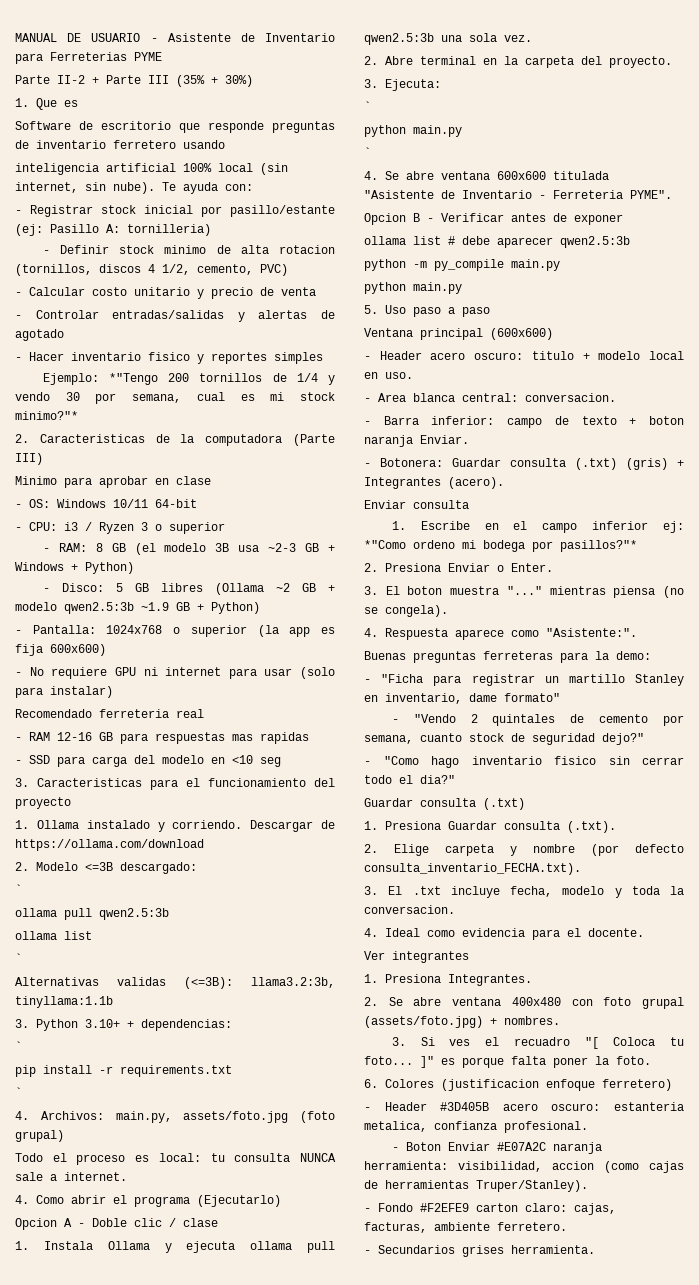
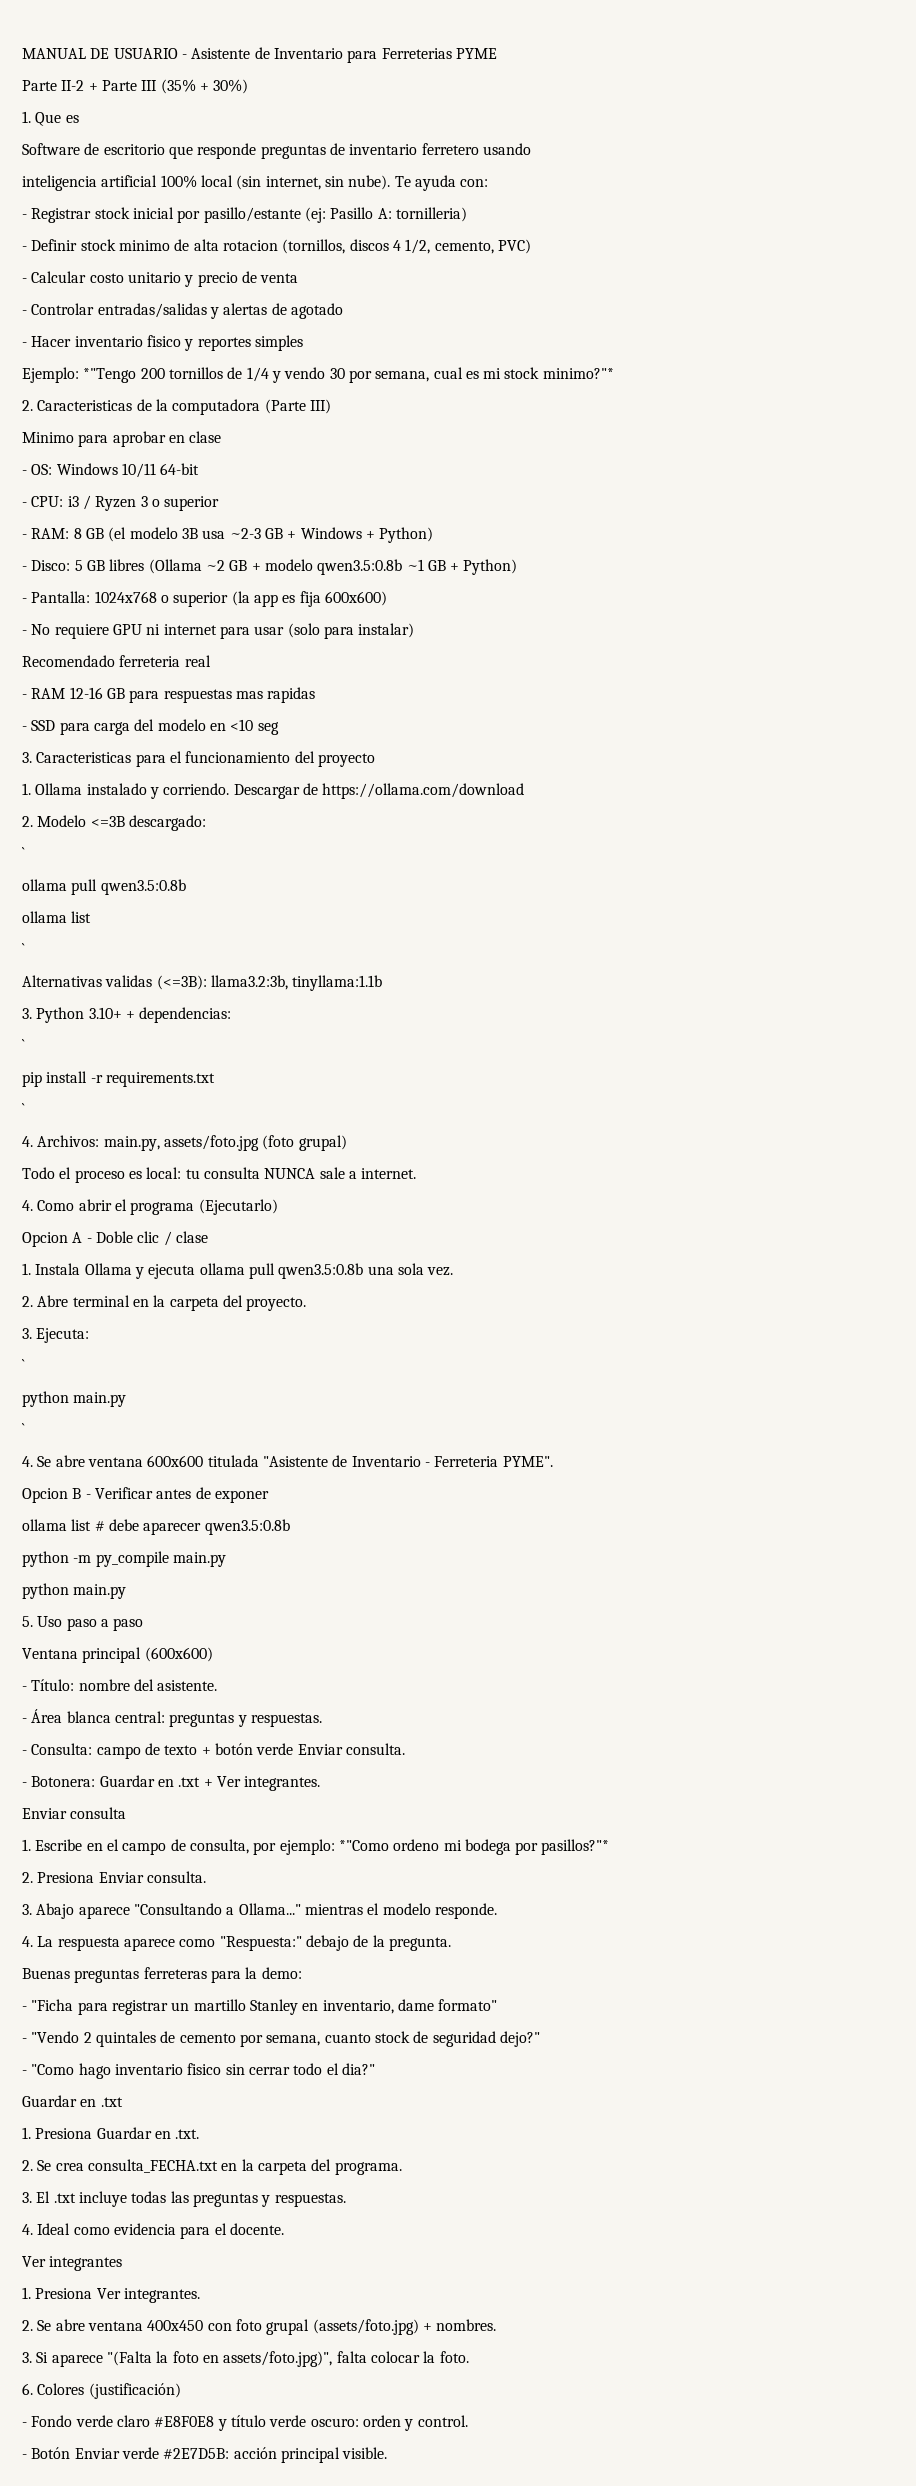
[64,602,169,614] qwen2.5:3b ~1.9 -> [317,559,424,575] qwen3.5:0.8b ~1
[99,908,169,920] qwen2.5:3b -> [100,879,186,895] qwen3.5:0.8b
[364,33,434,45] qwen2.5:3b -> [278,1263,364,1279] qwen3.5:0.8b
[560,236,630,248] qwen2.5:3b -> [204,1519,290,1535] qwen3.5:0.8b
[379,351,684,360] [364,372,413,379] [364,393,406,402] Header acero oscuro: titulo + modelo local en uso. // - Area -> [31,1679,218,1691] [22,1709,63,1723] Título: nombre del asistente. // - Área
[525,393,616,402] [364,416,495,425] conversacion. // - Barra inferior: -> [169,1713,322,1727] [22,1743,93,1755] preguntas y respuestas. // - Consulta:
[649,416,684,425] [364,435,469,447] boton naranja Enviar. -> [214,1743,405,1755] botón verde Enviar consulta.
[510,458,684,470] [364,477,504,489] consulta (.txt) (gris) + Integrantes (acero). -> [157,1776,321,1791] en .txt + Ver integrantes.
[592,521,684,533] inferior ej: -> [170,1839,335,1855] de consulta, por ejemplo:
[497,563,553,572] [364,586,684,598] [364,605,448,617] [364,628,637,640] o Enter. // 3. El boton muestra "..." mientras piensa (no se congela). // 4. Respuesta aparece como "Asistente:". -> [146,1871,206,1883] [22,1903,497,1919] [22,1935,451,1951] consulta. // 3. Abajo aparece "Consultando a Ollama..." mientras el modelo responde. // 4. La respuesta aparece como "Respuesta:" debajo de la pregunta.
[420,798,525,810] consulta (.txt) -> [80,2097,123,2107] en .txt
[504,821,616,833] [364,844,684,856] [364,863,581,875] [364,886,684,898] [364,905,455,914] consulta (.txt). // 2. Elige carpeta y nombre (por defecto consulta_inventario_FECHA.txt). // 3. El .txt incluye fecha, modelo y toda la conversacion. -> [154,2129,200,2139] [22,2159,402,2175] [22,2191,346,2207] en .txt. // 2. Se crea consulta_FECHA.txt en la carpeta del programa. // 3. El .txt incluye todas las preguntas y respuestas.
[448,974,532,986] Integrantes. -> [96,2288,200,2303] Ver integrantes.
[511,997,561,1006] 400x480 -> [147,2320,204,2331] 400x450
[449,1037,684,1049] [364,1056,651,1068] [364,1079,672,1091] [364,1102,684,1111] [364,1121,588,1133] [391,1142,602,1154] [364,1161,684,1173] [364,1180,588,1192] [364,1203,616,1215] [364,1222,567,1233] [364,1245,595,1257] ves el recuadro "[ Coloca tu foto... ]" es porque falta poner la foto. // 6. Colores (justificacion enfoque ferretero) // - Header #3D405B acero oscuro: estanteria metalica, confianza profesional. // - Boton Enviar #E07A2C naranja herramienta: visibilidad, accion (como cajas de herramientas Truper/Stanley). // - Fondo #F2EFE9 carton claro: cajas, facturas, ambiente ferretero. // - Secundarios grises herramienta. -> [51,2351,469,2367] [22,2383,181,2399] [22,2415,468,2431] [22,2447,388,2463] aparece "(Falta la foto en assets/foto.jpg)", falta colocar la foto. // 6. Colores (justificación) // - Fondo verde claro #E8F0E8 y título verde oscuro: orden y control. // - Botón Enviar verde #2E7D5B: acción principal visible.

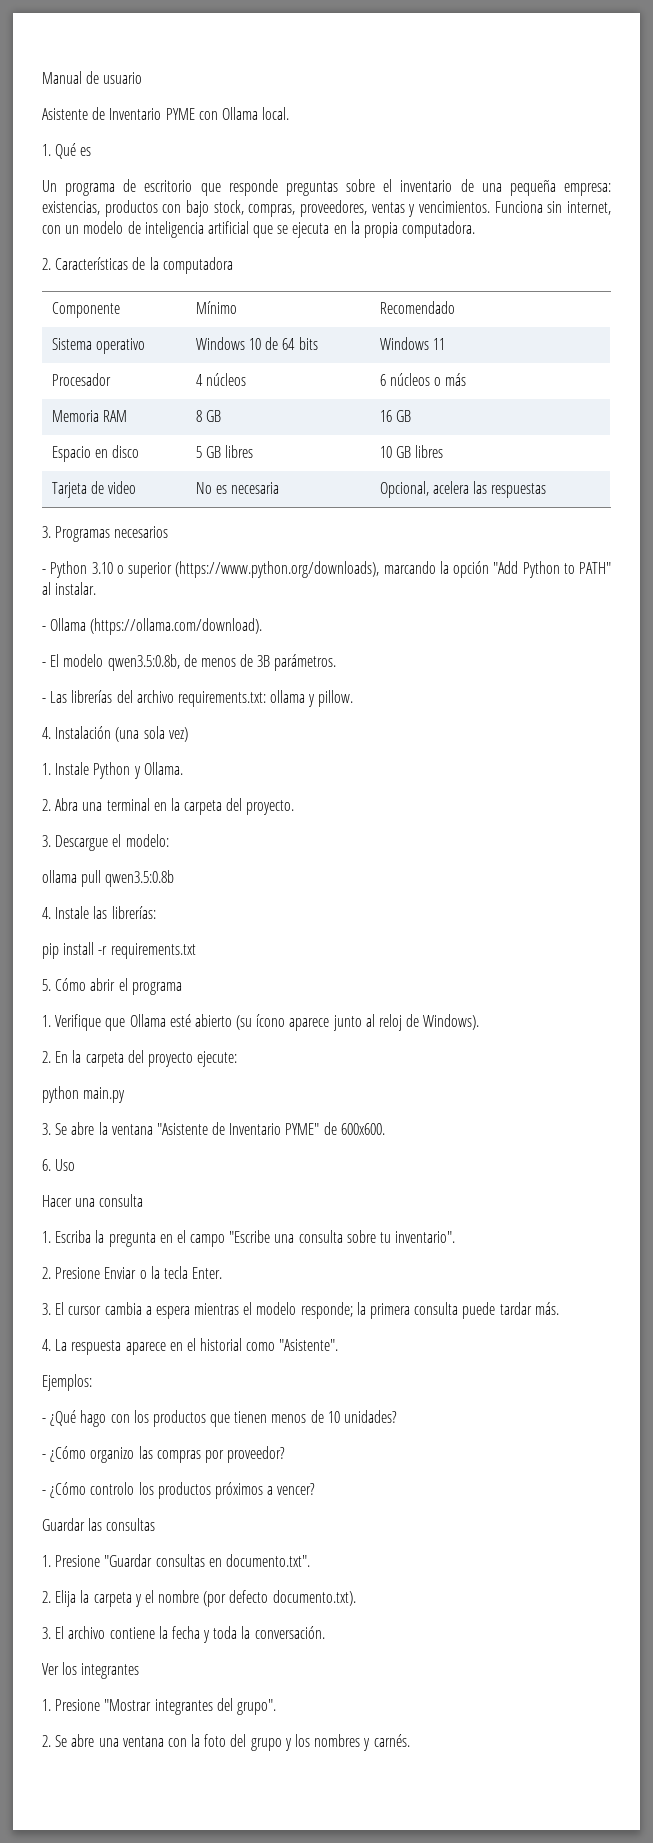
[22,48,187,59] MANUAL DE USUARIO - -> [42,71,143,84] Manual de usuario //
[347,48,452,63] para Ferreterias -> (162, 114) none
[22,79,249,94] [22,111,62,126] // Parte II-2 + Parte III (35% + 30%) // 1. Que -> [198,107,290,120] [42,143,77,159] con Ollama local. // 1. Qué
[22,143,80,155] Software -> [42,180,116,196] Un programa
[329,143,531,155] [22,175,489,191] [22,207,467,223] [22,239,531,254] [22,271,299,287] [22,303,343,319] [22,335,303,351] [22,367,614,383] [22,400,133,411] de inventario ferretero usando // inteligencia artificial 100% local (sin internet, sin nube). Te ayuda con: // - Registrar stock inicial por pasillo/estante (ej: Pasillo A: tornilleria) // - Definir stock minimo de alta rotacion (tornillos, discos 4 1/2, cemento, PVC) // - Calcular costo unitario y precio de venta // - Controlar entradas/salidas y alertas de agotado // - Hacer inventario fisico y reportes simples // Ejemplo: *"Tengo 200 tornillos de 1/4 y vendo 30 por semana, cual es mi stock minimo?"* // 2. Caracteristicas -> [346,179,611,196] [42,200,611,217] [42,221,476,238] [42,257,129,270] sobre el inventario de una pequeña empresa: existencias, productos con bajo stock, compras, proveedores, ventas y vencimientos. Funciona sin internet, con un modelo de inteligencia artificial que se ejecuta en la propia computadora. // 2. Características
[264,399,331,414] [22,431,222,447] [22,463,200,478] [22,495,220,511] [22,527,434,543] [22,559,518,575] [22,591,387,607] [22,623,415,639] [22,655,211,667] [22,687,316,703] [22,719,279,735] [22,751,375,767] [22,783,525,799] [22,815,206,831] [22,847,25,859] [22,879,186,895] [22,911,92,923] [22,943,25,955] [22,975,383,991] [22,1007,232,1023] [22,1039,25,1051] [22,1071,215,1087] [22,1103,25,1115] [22,1135,347,1151] [22,1167,417,1183] [22,1199,278,1215] [22,1231,208,1247] [22,1263,454,1279] [22,1295,69,1307] (Parte III) // Minimo para aprobar en clase // - OS: Windows 10/11 64-bit // - CPU: i3 / Ryzen 3 o superior // - RAM: 8 GB (el modelo 3B usa ~2-3 GB + Windows + Python) // - Disco: 5 GB libres (Ollama ~2 GB + modelo qwen3.5:0.8b ~1 GB + Python) // - Pantalla: 1024x768 o superior (la app es fija 600x600) // - No requiere GPU ni internet para usar (solo para instalar) // Recomendado ferreteria real // - RAM 12-16 GB para respuestas mas rapidas // - SSD para carga del modelo en <10 seg // 3. Caracteristicas para el funcionamiento del proyecto // 1. Ollama instalado y corriendo. Descargar de https://ollama.com/download // 2. Modelo <=3B descargado: // ` // ollama pull qwen3.5:0.8b // ollama list // ` // Alternativas validas (<=3B): llama3.2:3b, tinyllama:1.1b // 3. Python 3.10+ + dependencias: // ` // pip install -r requirements.txt // ` // 4. Archivos: main.py, assets/foto.jpg (foto grupal) // Todo el proceso es local: tu consulta NUNCA sale a internet. // 4. Como abrir el programa (Ejecutarlo) // Opcion A - Doble clic / clase // 1. Instala Ollama y ejecuta ollama pull qwen3.5:0.8b una sola vez. // 2. Abre -> [51,302,120,318] [195,301,237,314] [379,301,455,314] [51,338,145,354] [195,337,318,350] [379,337,445,350] [51,373,111,386] [195,373,246,386] [379,373,467,386] [51,410,127,422] [195,410,221,422] [379,410,411,422] [51,445,140,462] [195,445,254,458] [379,445,444,458] [51,481,137,498] [195,482,280,494] [379,481,547,498] [42,526,169,542] [42,561,612,578] [42,582,97,595] [42,618,263,635] [42,654,337,671] [42,690,354,707] [42,726,188,742] [42,762,183,779] [42,798,103,811] // Componente | Mínimo | Recomendado // Sistema operativo | Windows 10 de 64 bits | Windows 11 // Procesador | 4 núcleos | 6 núcleos o más // Memoria RAM | 8 GB | 16 GB // Espacio en disco | 5 GB libres | 10 GB libres // Tarjeta de video | No es necesaria | Opcional, acelera las respuestas // 3. Programas necesarios // - Python 3.10 o superior (https://www.python.org/downloads), marcando la opción "Add Python to PATH" al instalar. // - Ollama (https://ollama.com/download). // - El modelo qwen3.5:0.8b, de menos de 3B parámetros. // - Las librerías del archivo requirements.txt: ollama y pillow. // 4. Instalación (una sola vez) // 1. Instale Python y Ollama. // 2. Abra una
[36,1328,90,1343] [22,1359,25,1371] [22,1391,127,1407] [22,1423,25,1435] [22,1455,553,1467] [22,1487,269,1503] [22,1519,290,1535] [22,1551,226,1567] [22,1583,127,1599] [22,1616,144,1631] [22,1647,213,1663] [22,1679,218,1691] [22,1709,322,1727] [22,1743,405,1759] [22,1775,321,1791] [22,1807,127,1819] [22,1839,610,1855] [22,1871,206,1883] [22,1903,497,1919] [22,1935,451,1951] [22,1967,302,1983] [22,1999,498,2015] [22,2031,540,2047] [22,2063,375,2079] [22,2095,123,2107] [22,2127,200,2139] [22,2159,402,2175] [22,2191,346,2207] [22,2223,284,2239] [22,2256,46,2267] Ejecuta: // ` // python main.py // ` // 4. Se abre ventana 600x600 titulada "Asistente de Inventario - Ferreteria PYME". // Opcion B - Verificar antes de exponer // ollama list # debe aparecer qwen3.5:0.8b // python -m py_compile main.py // python main.py // 5. Uso paso a paso // Ventana principal (600x600) // - Título: nombre del asistente. // - Área blanca central: preguntas y respuestas. // - Consulta: campo de texto + botón verde Enviar consulta. // - Botonera: Guardar en .txt + Ver integrantes. // Enviar consulta // 1. Escribe en el campo de consulta, por ejemplo: *"Como ordeno mi bodega por pasillos?"* // 2. Presiona Enviar consulta. // 3. Abajo aparece "Consultando a Ollama..." mientras el modelo responde. // 4. La respuesta aparece como "Respuesta:" debajo de la pregunta. // Buenas preguntas ferreteras para la demo: // - "Ficha para registrar un martillo Stanley en inventario, dame formato" // - "Vendo 2 quintales de cemento por semana, cuanto stock de seguridad dejo?" // - "Como hago inventario fisico sin cerrar todo el dia?" // Guardar en .txt // 1. Presiona Guardar en .txt. // 2. Se crea consulta_FECHA.txt en la carpeta del programa. // 3. El .txt incluye todas las preguntas y respuestas. // 4. Ideal como evidencia para el docente. // Ver -> [55,834,169,851] [42,870,175,887] [42,906,156,919] [42,942,196,959] [42,978,182,995] [42,1014,480,1031] [42,1050,238,1067] [42,1086,126,1103] [42,1122,385,1135] [42,1159,76,1171] [42,1194,144,1207] [42,1230,456,1247] [42,1266,223,1279] [42,1302,559,1319] [42,1338,339,1355] [42,1374,92,1391] [42,1410,398,1427] [42,1446,286,1463] [42,1482,316,1499] [42,1518,156,1531] [42,1554,310,1567] [42,1590,356,1607] [42,1626,325,1643] [42,1662,78,1675] Descargue el modelo: // ollama pull qwen3.5:0.8b // 4. Instale las librerías: // pip install -r requirements.txt // 5. Cómo abrir el programa // 1. Verifique que Ollama esté abierto (su ícono aparece junto al reloj de Windows). // 2. En la carpeta del proyecto ejecute: // python main.py // 3. Se abre la ventana "Asistente de Inventario PYME" de 600x600. // 6. Uso // Hacer una consulta // 1. Escriba la pregunta en el campo "Escribe una consulta sobre tu inventario". // 2. Presione Enviar o la tecla Enter. // 3. El cursor cambia a espera mientras el modelo responde; la primera consulta puede tardar más. // 4. La respuesta aparece en el historial como "Asistente". // Ejemplos: // - ¿Qué hago con los productos que tienen menos de 10 unidades? // - ¿Cómo organizo las compras por proveedor? // - ¿Cómo controlo los productos próximos a vencer? // Guardar las consultas // 1. Presione "Guardar consultas en documento.txt". // 2. Elija la carpeta y el nombre (por defecto documento.txt). // 3. El archivo contiene la fecha y toda la conversación. // Ver los
[35,2288,200,2303] [22,2319,497,2335] [22,2351,469,2367] [22,2383,181,2399] [22,2415,468,2431] [22,2447,388,2463] Presiona Ver integrantes. // 2. Se abre ventana 400x450 con foto grupal (assets/foto.jpg) + nombres. // 3. Si aparece "(Falta la foto en assets/foto.jpg)", falta colocar la foto. // 6. Colores (justificación) // - Fondo verde claro #E8F0E8 y título verde oscuro: orden y control. // - Botón Enviar verde #2E7D5B: acción principal visible. -> [55,1698,276,1715] [42,1734,410,1751] Presione "Mostrar integrantes del grupo". // 2. Se abre una ventana con la foto del grupo y los nombres y carnés.

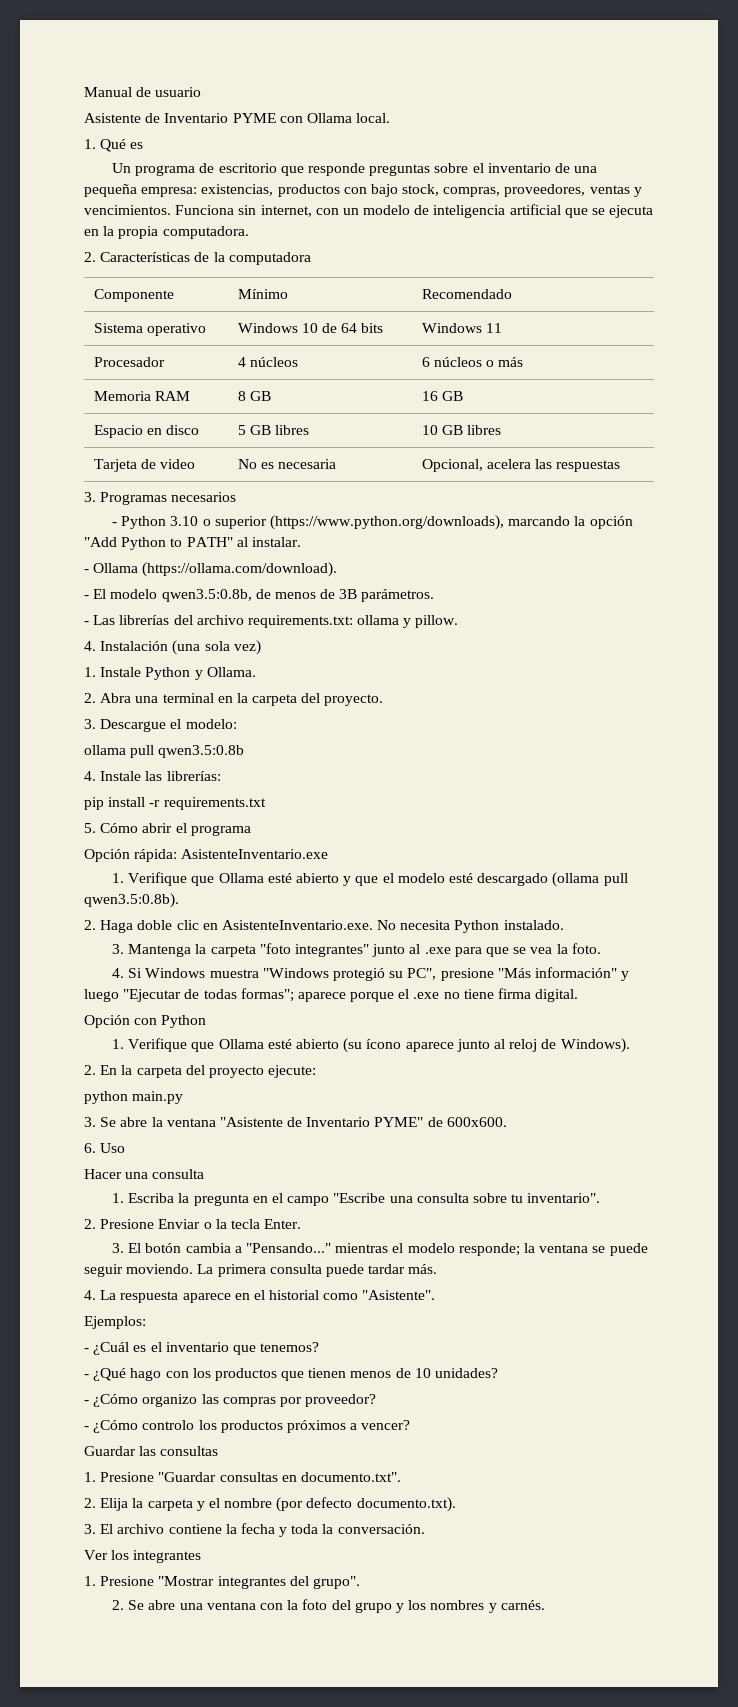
(182, 988) none -> [84,849,329,862] [112,872,628,887] [84,893,179,908] [84,920,564,933] [112,943,601,957] [112,967,630,981] [84,988,579,1002] [84,1015,207,1028] // Opción rápida: AsistenteInventario.exe // 1. Verifique que Ollama esté abierto y que el modelo esté descargado (ollama pull qwen3.5:0.8b). // 2. Haga doble clic en AsistenteInventario.exe. No necesita Python instalado. // 3. Mantenga la carpeta "foto integrantes" junto al .exe para que se vea la foto. // 4. Si Windows muestra "Windows protegió su PC", presione "Más información" y luego "Ejecutar de todas formas"; aparece porque el .exe no tiene firma digital. // Opción con Python
[68,1306,102,1315] cursor -> [145,1243,182,1253] botón
[155,1306,190,1319] espera -> [246,1243,332,1253] "Pensando..."
(366, 1308) none -> [539,1243,648,1256] [84,1264,214,1277] ventana se puede seguir moviendo. La
(92, 1382) none -> [84,1342,320,1355] // - ¿Cuál es el inventario que tenemos?

